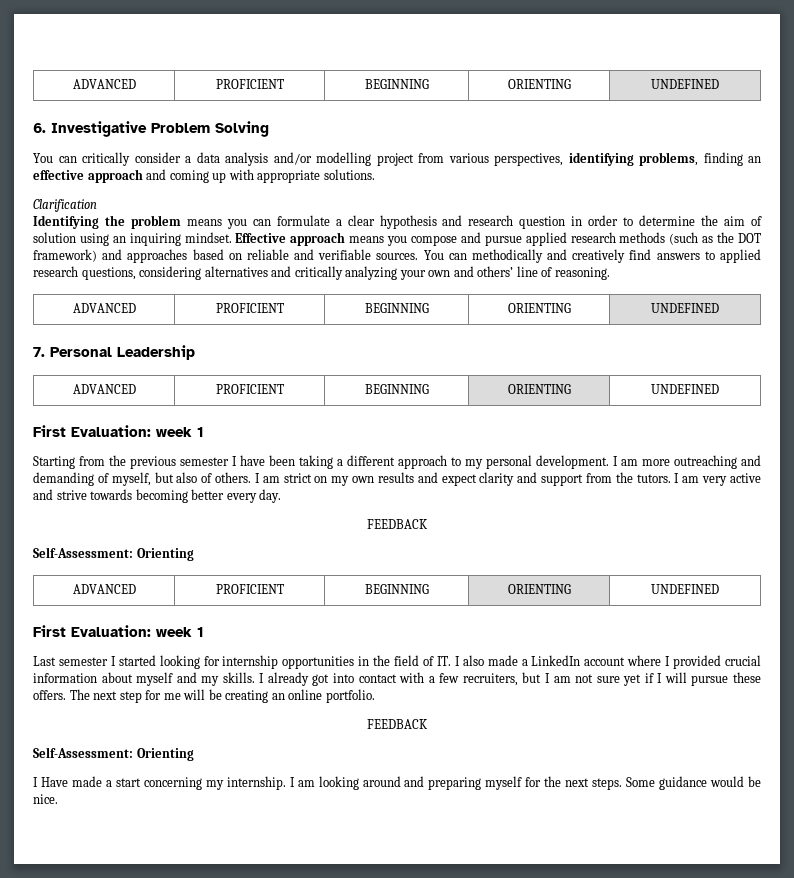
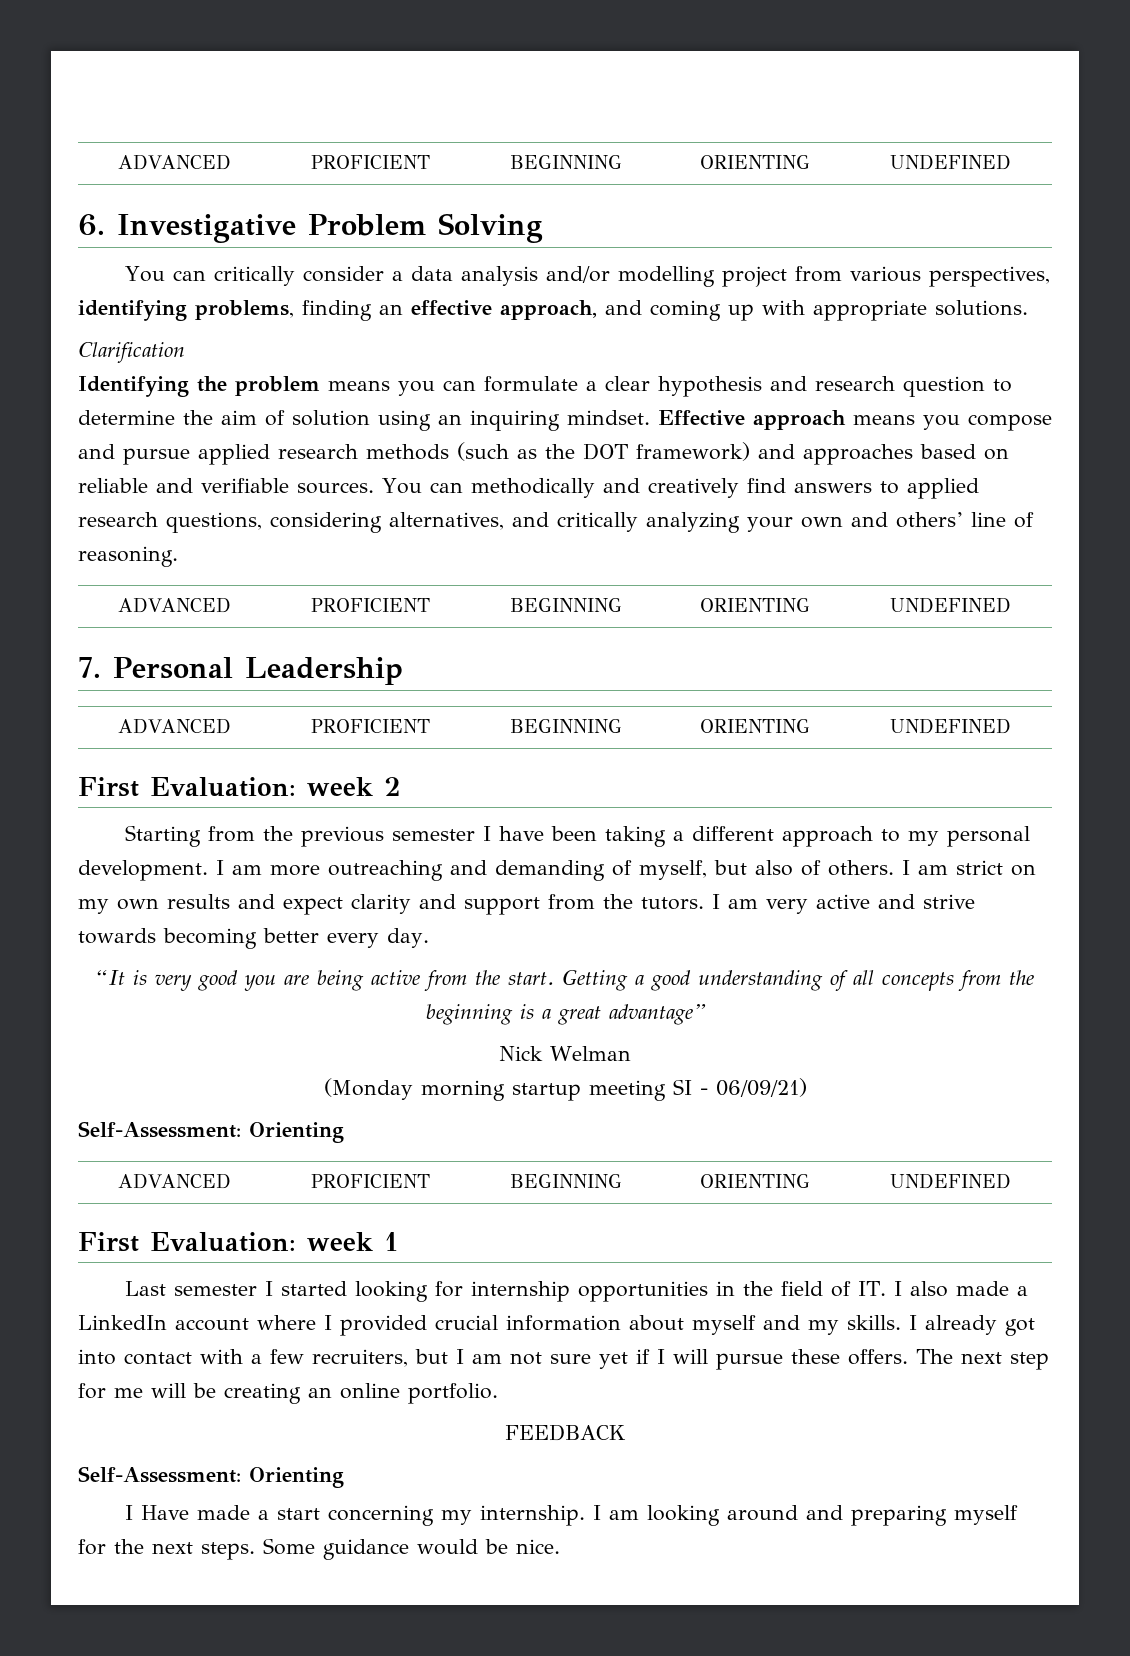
[87,169,143,183] approach -> [500,300,597,320] approach,
[571,215,619,226] in order -> (985, 386) none
[204,266,268,277] alternatives -> [389,512,504,530] alternatives,
[197,427,204,437] 1 -> [383,777,401,796] 2
[367,519,428,529] FEEDBACK -> [96,969,1034,991] [425,1004,706,1025] [499,1046,632,1061] [323,1078,807,1101] “It is very good you are being active from the start. Getting a good understanding of all concepts from the beginning is a great advantage” // Nick Welman // (Monday morning startup meeting SI - 06/09/21)

